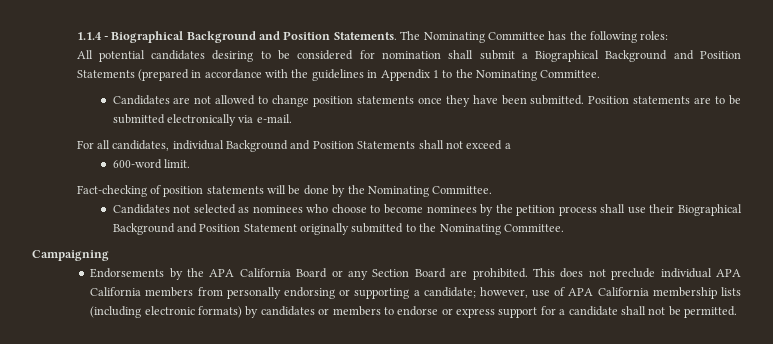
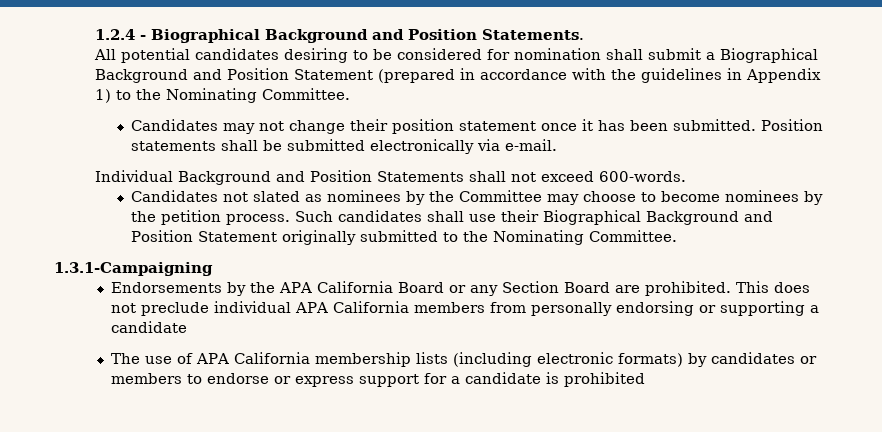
[76,32,102,40] 1.1.4 -> [94,29,135,40] 1.2.4
[400,31,669,43] The Nominating Committee has the following roles: -> (584, 34) none
[76,70,135,78] Statements -> [293,69,373,80] Statement
[432,70,439,78] 1 -> [94,89,111,103] 1)
[173,95,498,107] are not allowed to change position statements once they have -> [222,119,625,134] may not change their position statement once it has
[694,96,726,104] are to -> [220,140,258,151] shall
[76,140,224,151] For all candidates, individual -> [94,170,173,182] Individual
[504,143,511,149] [112,159,190,169] [76,185,493,197] a // 600-word limit. // Fact-checking of position statements will be done by the Nominating Committee. -> [598,171,686,182] 600-words.
[193,204,236,214] selected -> [252,191,300,202] slated
[306,204,329,213] who -> [405,190,579,205] by the Committee may
[558,206,597,216] process -> [225,210,422,225] process. Such candidates
[32,250,109,261] Campaigning -> [54,262,213,276] 1.3.1-Campaigning
[423,287,528,298] candidate; however, -> [110,321,187,333] [110,353,140,364] candidate // The
[620,306,738,318] shall not be permitted. -> [545,372,645,387] is prohibited

